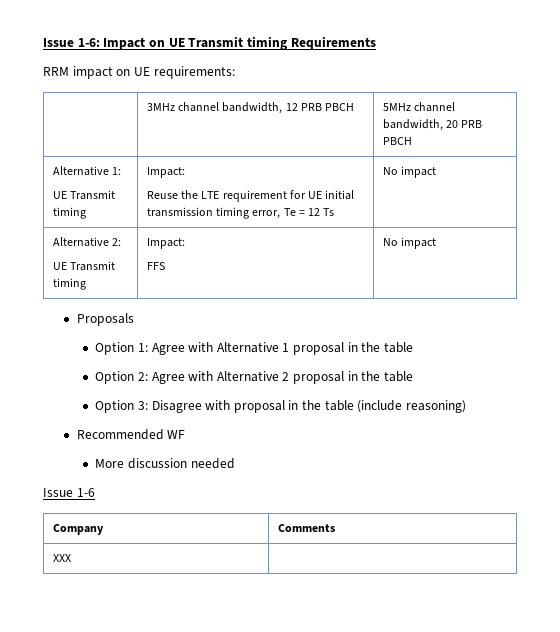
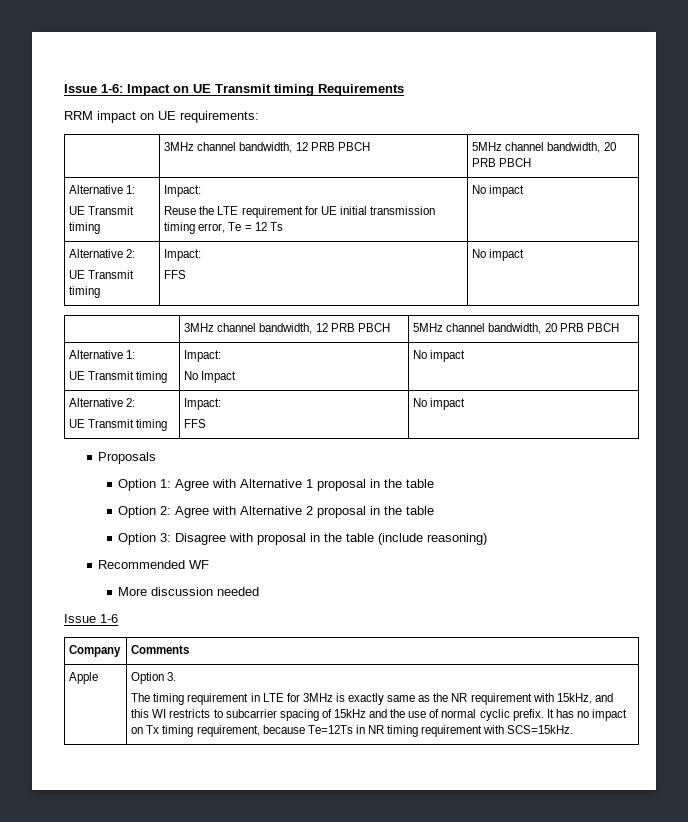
(437, 243) none -> [184,323,390,334] [413,323,619,334] [69,350,136,359] [69,371,168,383] [184,350,222,362] [184,371,237,383] [413,350,466,362] [69,398,136,407] [69,419,168,431] [184,398,222,410] [184,419,207,428] [413,398,466,410] // | 3MHz channel bandwidth, 12 PRB PBCH | 5MHz channel bandwidth, 20 PRB PBCH // Alternative 1: // UE Transmit timing | Impact: // No Impact | No impact // Alternative 2: // UE Transmit timing | Impact: // FFS | No impact
[52,554,71,562] XXX | -> [69,672,99,684] [131,672,177,684] [131,693,613,705] [131,709,628,721] [131,725,574,737] Apple | Option 3. // The timing requirement in LTE for 3MHz is exactly same as the NR requirement with 15kHz, and this WI restricts to subcarrier spacing of 15kHz and the use of normal cyclic prefix. It has no impact on Tx timing requirement, because Te=12Ts in NR timing requirement with SCS=15kHz.

